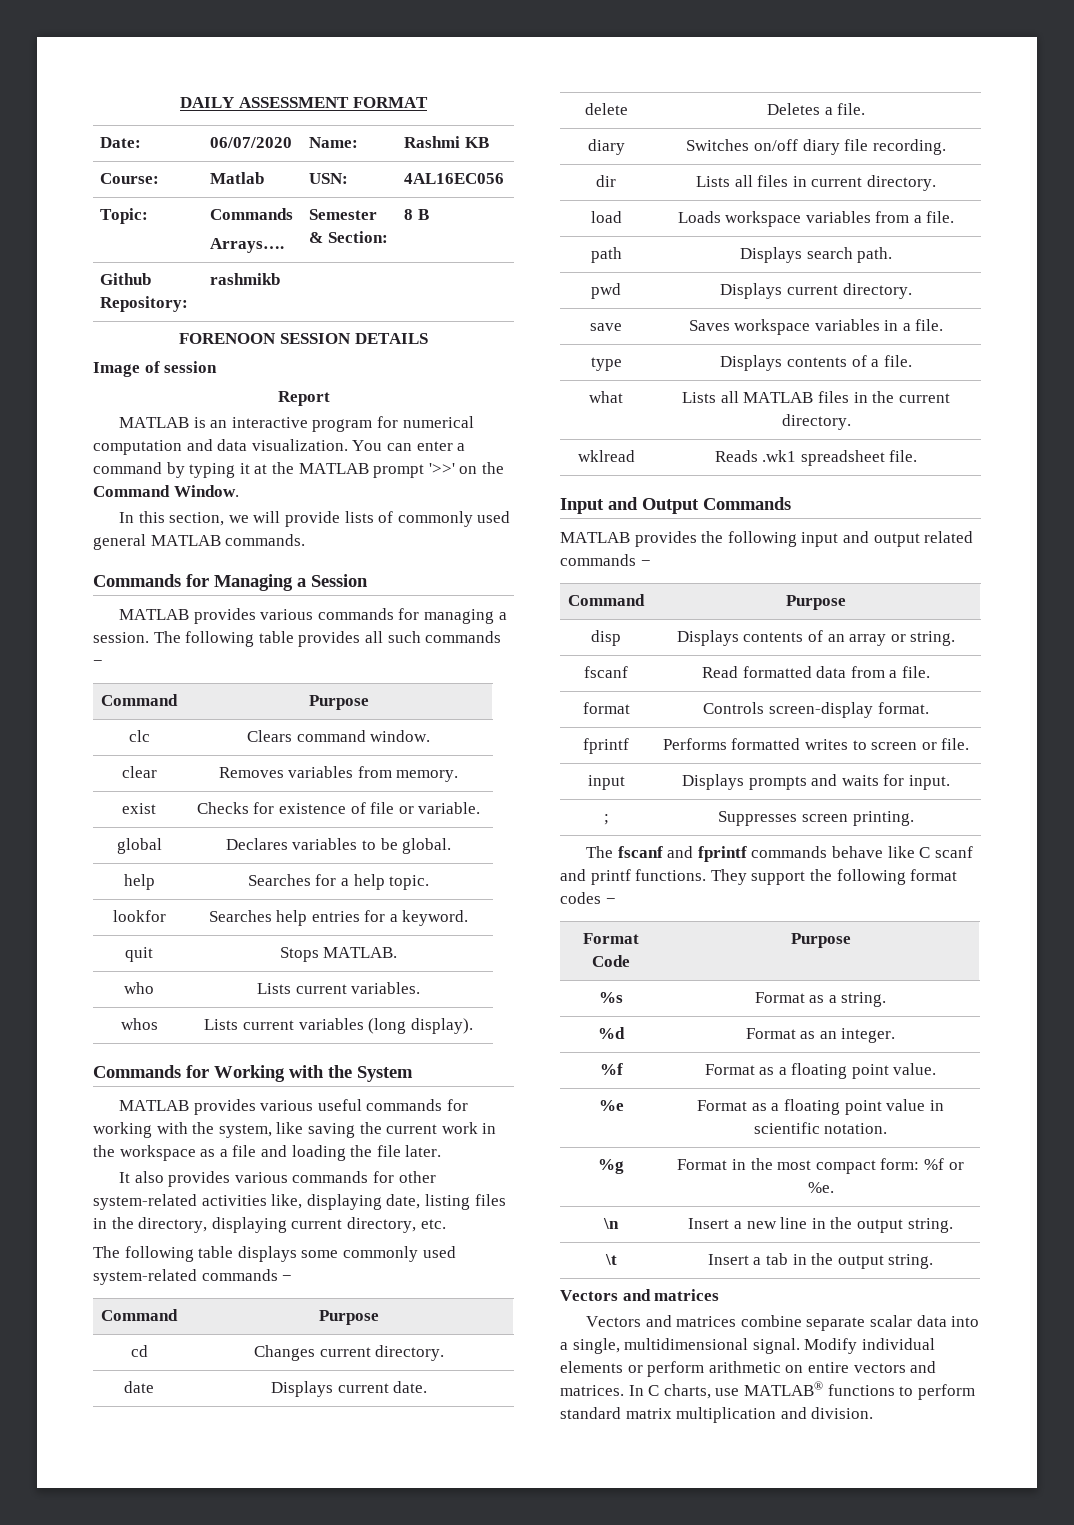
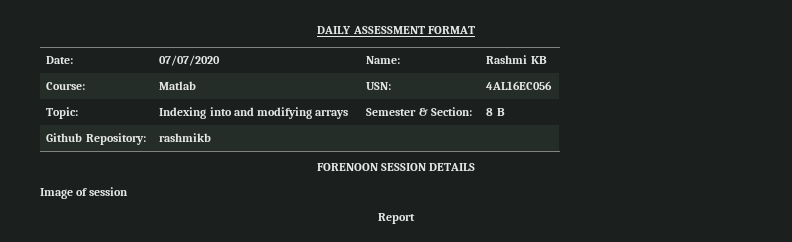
[210,137,293,148] 06/07/2020 -> [159,55,221,66] 07/07/2020
[210,208,294,220] [210,238,285,253] Commands // Arrays…. -> [159,107,349,119] Indexing into and modifying arrays
[119,416,474,432] [93,439,466,455] [93,462,504,478] [93,485,239,497] [119,511,511,527] [93,534,306,550] [93,574,368,591] [119,608,507,624] [93,631,502,647] [93,660,103,666] [101,694,178,706] [308,695,369,710] [128,730,150,742] [246,730,431,742] [121,766,157,778] [218,766,459,782] [122,803,156,814] [196,802,481,814] [116,838,162,854] [225,838,452,854] [123,874,155,890] [247,874,430,890] [112,910,166,922] [208,910,469,926] [125,947,153,962] [279,947,398,962] [124,982,154,994] [256,982,421,994] [120,1018,158,1030] [204,1018,473,1034] [93,1065,413,1082] [119,1099,469,1115] [93,1122,497,1138] [93,1145,442,1161] [119,1171,436,1187] [93,1194,506,1210] [93,1217,446,1233] [93,1246,456,1262] [93,1269,293,1285] [101,1309,178,1321] [319,1310,379,1325] [130,1345,148,1357] [253,1345,445,1361] [124,1381,154,1393] [270,1381,428,1397] [584,103,628,115] [766,103,866,115] [587,139,625,155] [686,139,946,155] [596,175,616,187] [696,175,936,191] [590,211,622,223] [677,211,955,227] [590,247,622,263] [739,247,893,263] [591,283,621,299] [720,283,912,299] [590,323,622,331] [688,319,944,335] [590,357,622,371] [720,355,912,371] [589,391,623,403] [682,391,950,403] [781,414,851,430] [577,450,635,462] [714,450,918,466] [560,497,791,514] [560,531,974,547] [560,554,651,566] [568,594,645,606] [786,595,846,610] [591,630,621,646] [676,630,956,646] [584,666,628,678] [702,666,930,678] [582,702,630,714] [703,702,929,718] [583,738,629,754] [662,738,970,750] [587,775,625,790] [682,774,950,790] [603,814,609,825] [718,811,914,826] [586,846,973,862] [560,869,958,885] [560,892,616,904] [583,933,639,944] [592,955,630,967] [790,933,851,948] [599,992,623,1003] [754,992,887,1007] [598,1027,625,1039] [745,1028,896,1043] [599,1063,623,1075] [704,1063,937,1079] [598,1100,624,1111] [697,1099,944,1115] [753,1122,888,1134] [598,1159,624,1174] [677,1158,964,1174] [807,1182,834,1193] [603,1218,619,1229] [688,1217,953,1233] [604,1254,617,1265] [707,1253,934,1269] [560,1289,720,1301] [586,1315,980,1331] [560,1338,935,1354] [560,1361,937,1377] [560,1381,975,1400] [560,1407,874,1423] // MATLAB is an interactive program for numerical computation and data visualization. You can enter a command by typing it at the MATLAB prompt '>>' on the Command Window. // In this section, we will provide lists of commonly used general MATLAB commands. // Commands for Managing a Session // MATLAB provides various commands for managing a session. The following table provides all such commands − // Command | Purpose // clc | Clears command window. // clear | Removes variables from memory. // exist | Checks for existence of file or variable. // global | Declares variables to be global. // help | Searches for a help topic. // lookfor | Searches help entries for a keyword. // quit | Stops MATLAB. // who | Lists current variables. // whos | Lists current variables (long display). // Commands for Working with the System // MATLAB provides various useful commands for working with the system, like saving the current work in the workspace as a file and loading the file later. // It also provides various commands for other system-related activities like, displaying date, listing files in the directory, displaying current directory, etc. // The following table displays some commonly used system-related commands − // Command | Purpose // cd | Changes current directory. // date | Displays current date. // delete | Deletes a file. // diary | Switches on/off diary file recording. // dir | Lists all files in current directory. // load | Loads workspace variables from a file. // path | Displays search path. // pwd | Displays current directory. // save | Saves workspace variables in a file. // type | Displays contents of a file. // what | Lists all MATLAB files in the current directory. // wklread | Reads .wk1 spreadsheet file. // Input and Output Commands // MATLAB provides the following input and output related commands − // Command | Purpose // disp | Displays contents of an array or string. // fscanf | Read formatted data from a file. // format | Controls screen-display format. // fprintf | Performs formatted writes to screen or file. // input | Displays prompts and waits for input. // ; | Suppresses screen printing. // The fscanf and fprintf commands behave like C scanf and printf functions. They support the following format codes − // Format Code | Purpose // %s | Format as a string. // %d | Format as an integer. // %f | Format as a floating point value. // %e | Format as a floating point value in scientific notation. // %g | Format in the most compact form: %f or %e. // \n | Insert a new line in the output string. // \t | Insert a tab in the output string. // Vectors and matrices // Vectors and matrices combine separate scalar data into a single, multidimensional signal. Modify individual elements or perform arithmetic on entire vectors and matrices. In C charts, use MATLAB® functions to perform standard matrix multiplication and division. -> (415, 218) none

